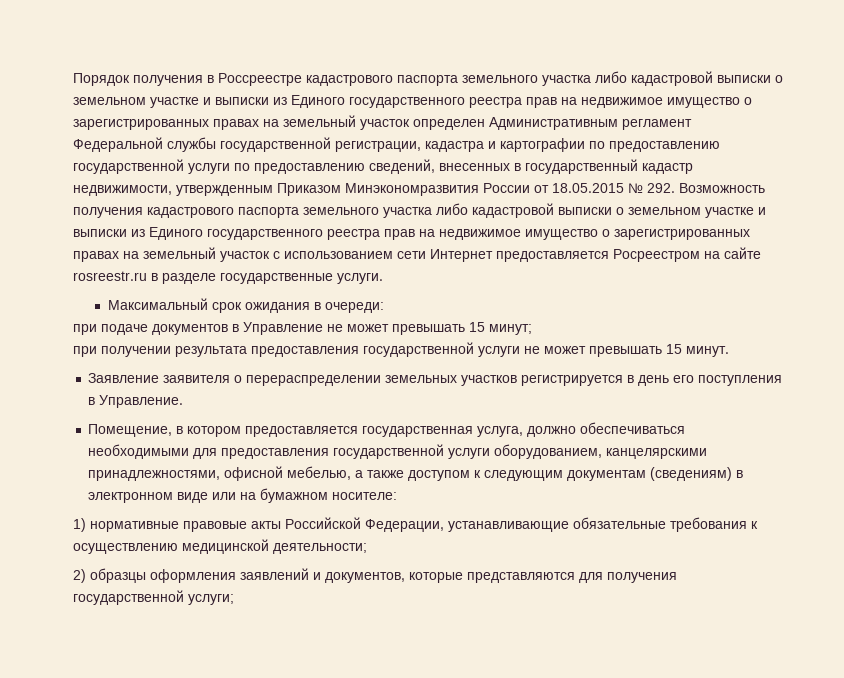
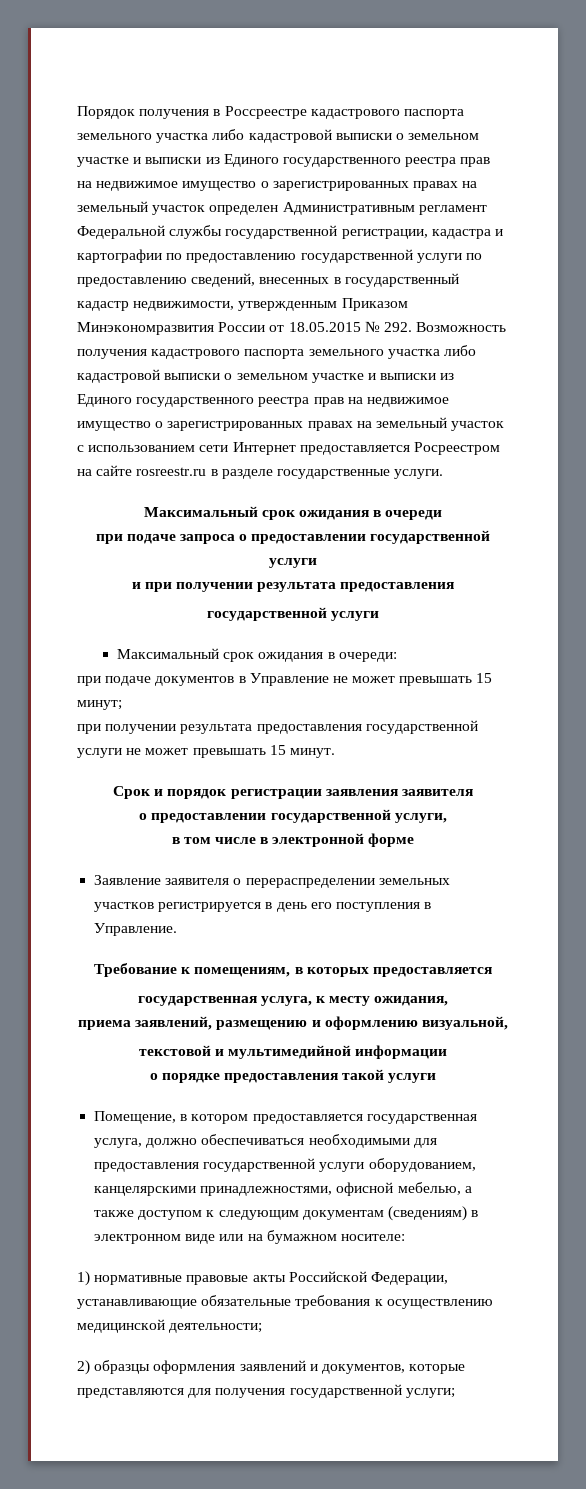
(383, 278) none -> [143,506,443,520] [95,530,491,544] [269,558,317,568] [131,582,455,592] [206,607,380,621] // Максимальный срок ожидания в очереди // при подаче запроса о предоставлении государственной услуги // и при получении результата предоставления // государственной услуги
(729, 351) none -> [113,786,473,799] [139,809,447,823] [171,833,415,847] // Срок и порядок регистрации заявления заявителя // о предоставлении государственной услуги, // в том числе в электронной форме
(184, 401) none -> [94,963,492,977] [137,996,449,1006] [78,1016,508,1030] [138,1045,448,1059] [149,1069,437,1083] // Требование к помещениям, в которых предоставляется // государственная услуга, к месту ожидания, // приема заявлений, размещению и оформлению визуальной, // текстовой и мультимедийной информации // о порядке предоставления такой услуги

